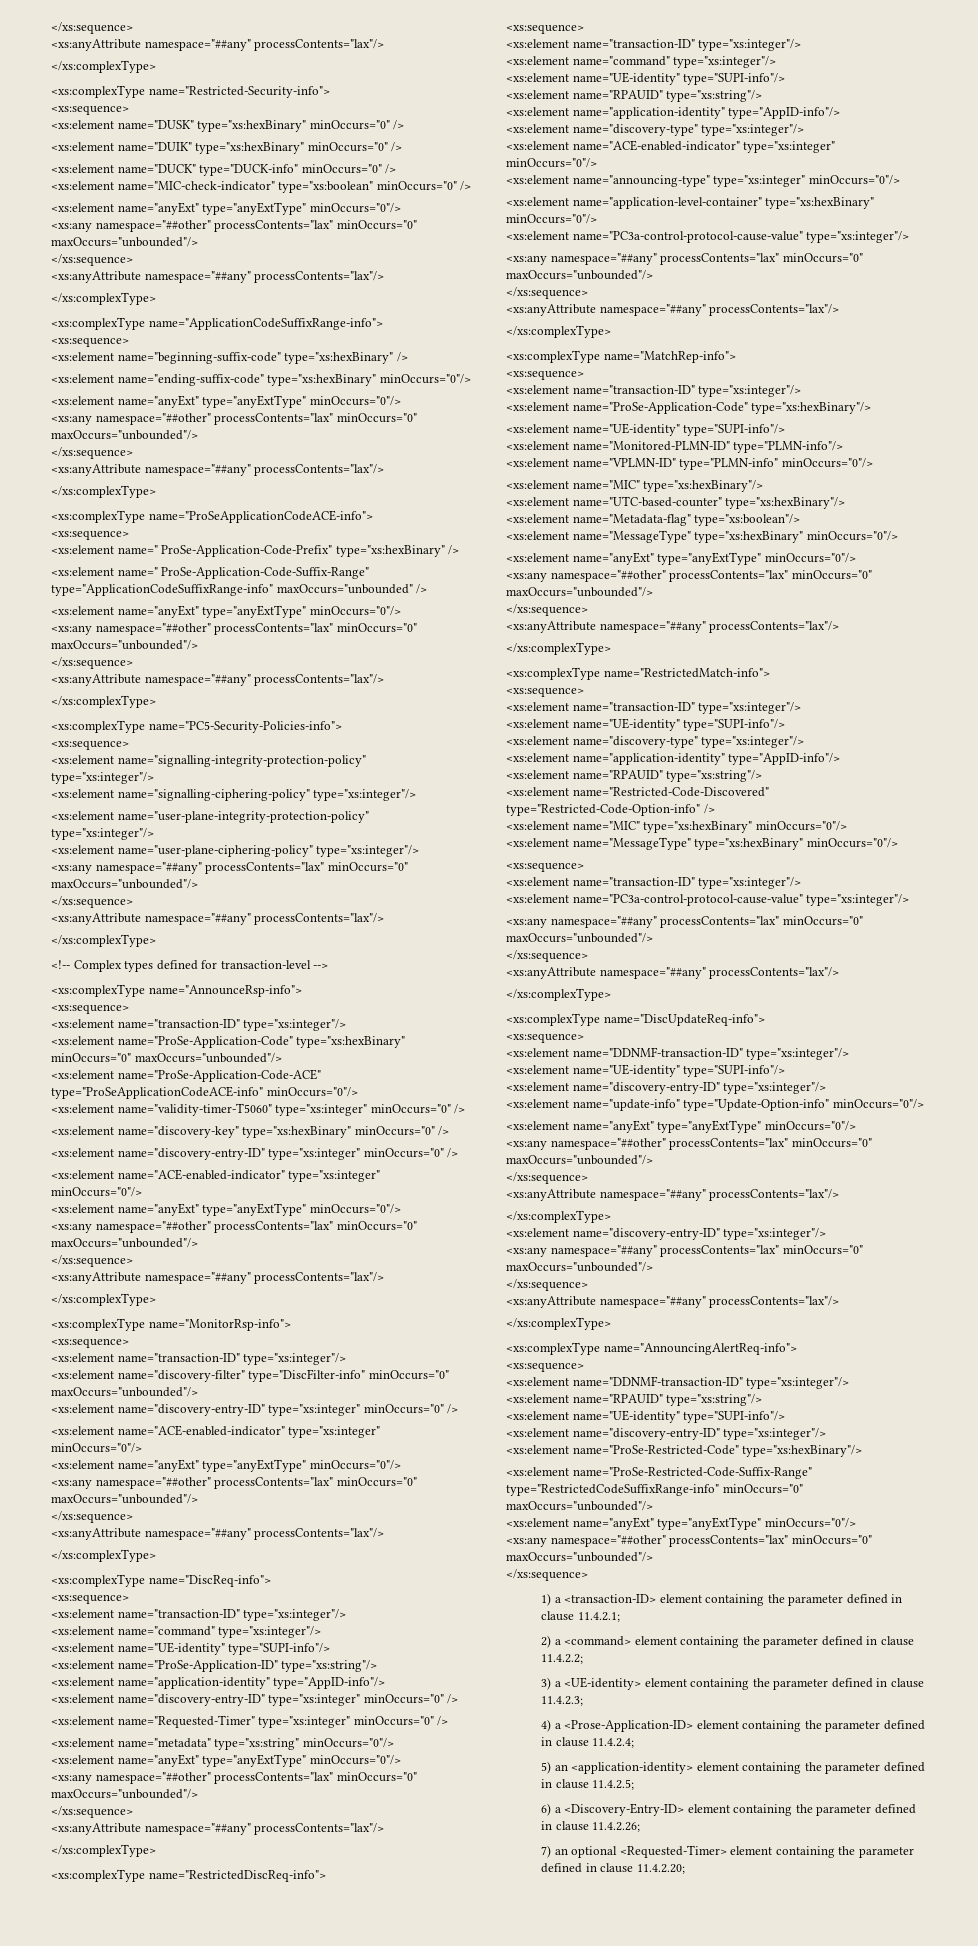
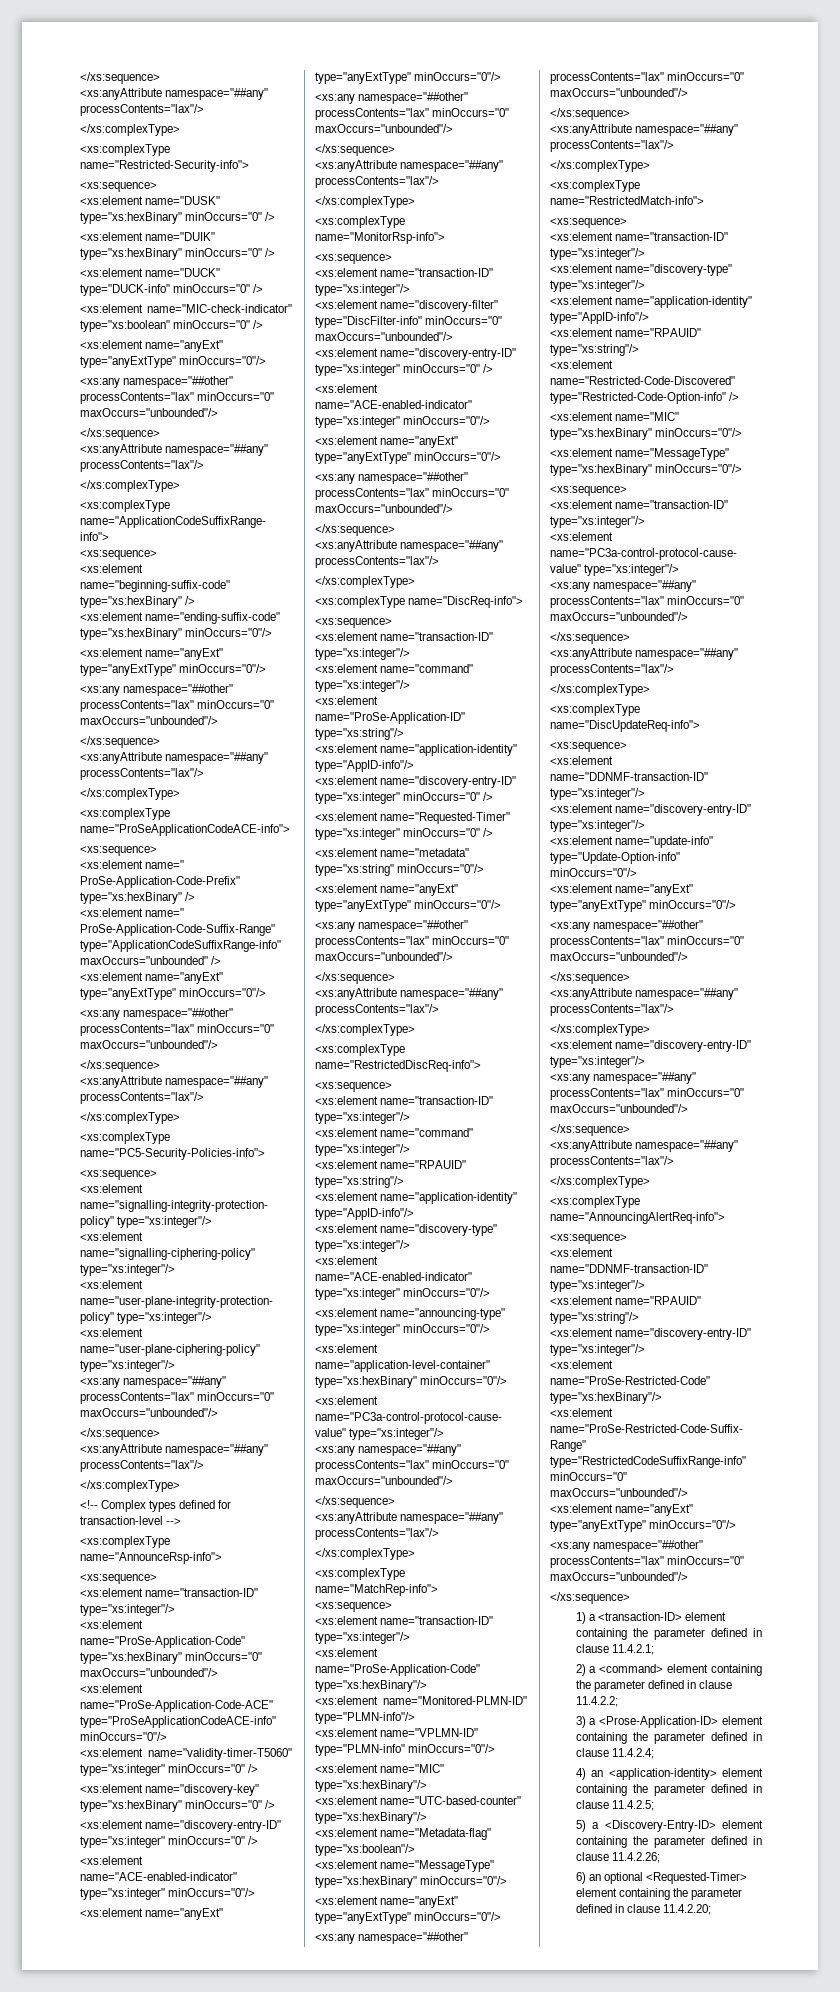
[51,1642,331,1655] // <xs:element name="UE-identity" type="SUPI-info"/> -> (410, 686) none
[506,72,786,85] // <xs:element name="UE-identity" type="SUPI-info"/> -> (410, 1150) none
[506,423,786,436] // <xs:element name="UE-identity" type="SUPI-info"/> -> (427, 1686) none
[506,718,786,731] // <xs:element name="UE-identity" type="SUPI-info"/> -> (645, 254) none
[506,1064,786,1077] // <xs:element name="UE-identity" type="SUPI-info"/> -> (645, 794) none
[506,1410,786,1423] // <xs:element name="UE-identity" type="SUPI-info"/> -> (639, 1318) none
[564,1677,924,1690] [541,1696,584,1706] [541,1719,561,1732] <UE-identity> element containing the parameter defined in clause 11.4.2.3; // 4) a -> (597, 1721) none
[541,1761,552,1774] 5) -> [575,1768,586,1780] 4)
[541,1803,552,1816] 6) -> [575,1820,586,1832] 5)
[541,1845,552,1858] 7) -> [575,1872,586,1884] 6)

